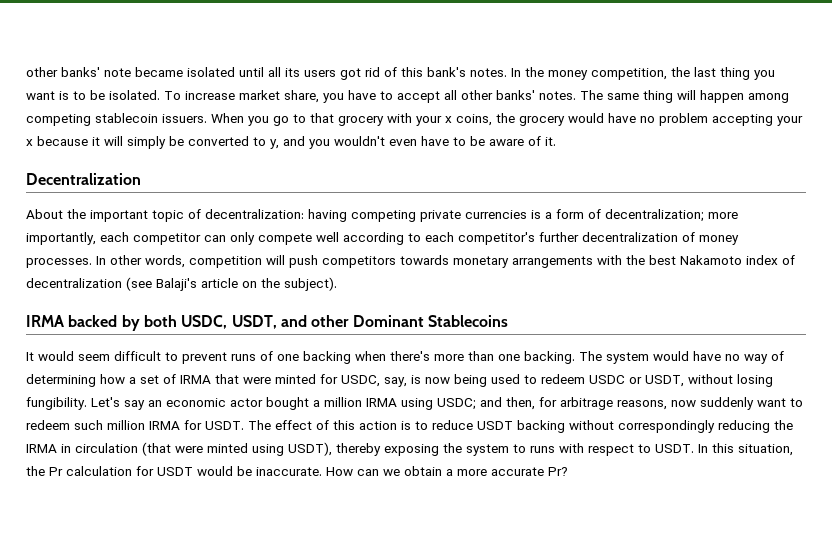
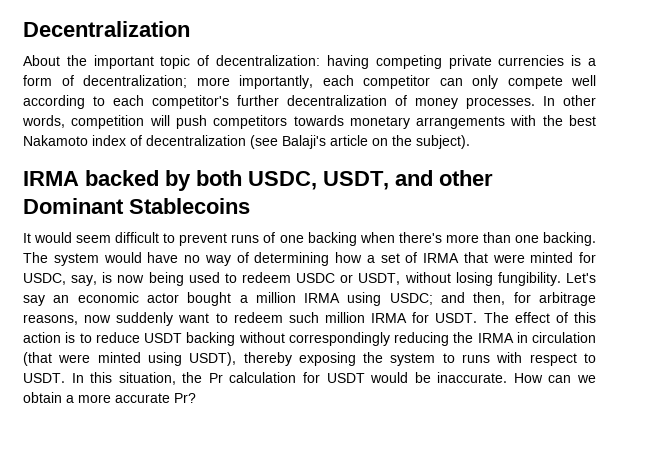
[26,67,775,80] [26,90,789,103] [26,113,803,126] [26,136,556,149] other banks' note became isolated until all its users got rid of this bank's notes. In the money competition, the last thing you want is to be isolated. To increase market share, you have to accept all other banks' notes. The same thing will happen among competing stablecoin issuers. When you go to that grocery with your x coins, the grocery would have no problem accepting your x because it will simply be converted to y, and you wouldn't even have to be aware of it. // -> (23, 29) none

